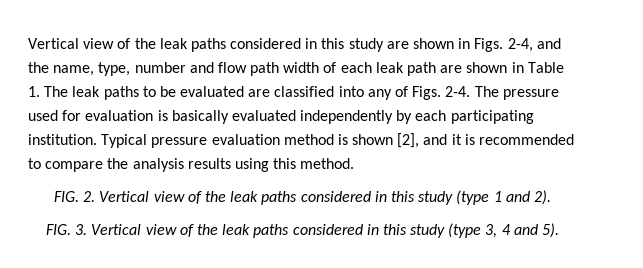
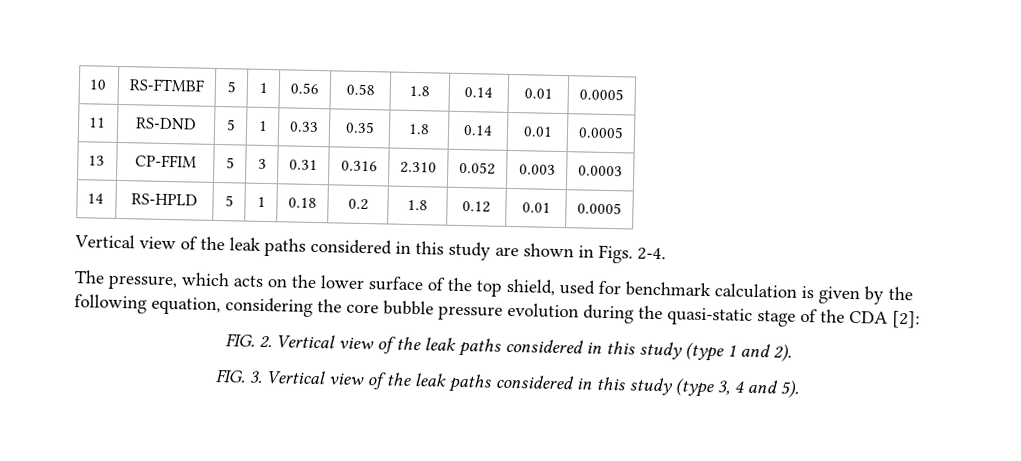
(28, 43) none -> [89,79,107,90] [129,78,205,92] [226,81,236,93] [258,82,268,94] [290,82,319,95] [345,83,375,96] [409,85,430,97] [464,87,493,98] [523,88,553,99] [579,88,624,101] [89,117,107,128] [136,117,197,130] [225,119,236,131] [257,120,268,132] [289,121,319,133] [344,121,375,134] [408,123,430,135] [463,125,493,136] [522,126,553,137] [578,126,624,139] [88,155,106,166] [134,154,197,168] [225,157,235,169] [257,158,267,169] [289,159,318,171] [340,160,378,172] [400,161,437,174] [459,161,496,175] [518,164,556,175] [578,165,623,177] [87,193,105,204] [131,193,198,206] [224,195,234,207] [256,196,266,207] [288,197,317,209] [347,198,369,211] [407,199,428,211] [462,201,491,213] [521,202,551,213] [577,202,622,215] 10 | RS-FTMBF | 5 | 1 | 0.56 | 0.58 | 1.8 | 0.14 | 0.01 | 0.0005 // 11 | RS-DND | 5 | 1 | 0.33 | 0.35 | 1.8 | 0.14 | 0.01 | 0.0005 // 13 | CP-FFIM | 5 | 3 | 0.31 | 0.316 | 2.310 | 0.052 | 0.003 | 0.0003 // 14 | RS-HPLD | 5 | 1 | 0.18 | 0.2 | 1.8 | 0.12 | 0.01 | 0.0005 //
[507,38,561,52] [28,62,564,76] [28,86,559,100] [28,110,534,124] [28,133,575,148] [28,158,355,172] 2-4, and the name, type, number and flow path width of each leak path are shown in Table 1. The leak paths to be evaluated are classified into any of Figs. 2-4. The pressure used for evaluation is basically evaluated independently by each participating institution. Typical pressure evaluation method is shown [2], and it is recommended to compare the analysis results using this method. -> [637,247,666,261] [74,270,913,305] [74,294,920,329] 2-4. // The pressure, which acts on the lower surface of the top shield, used for benchmark calculation is given by the following equation, considering the core bubble pressure evolution during the quasi-static stage of the CDA [2]:

